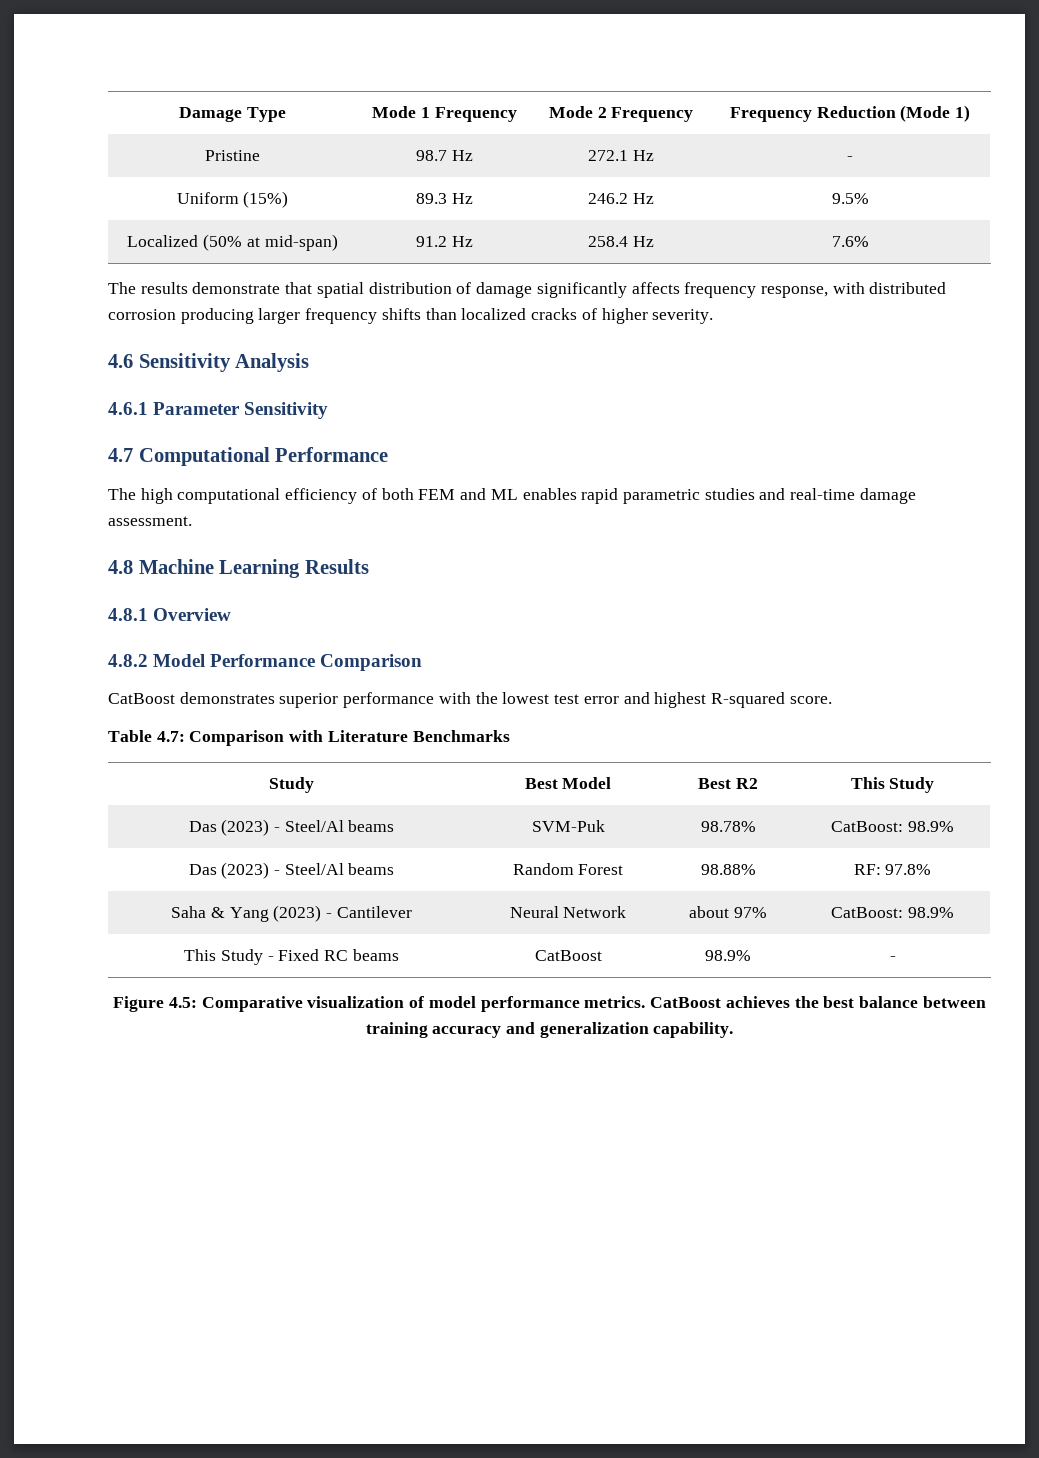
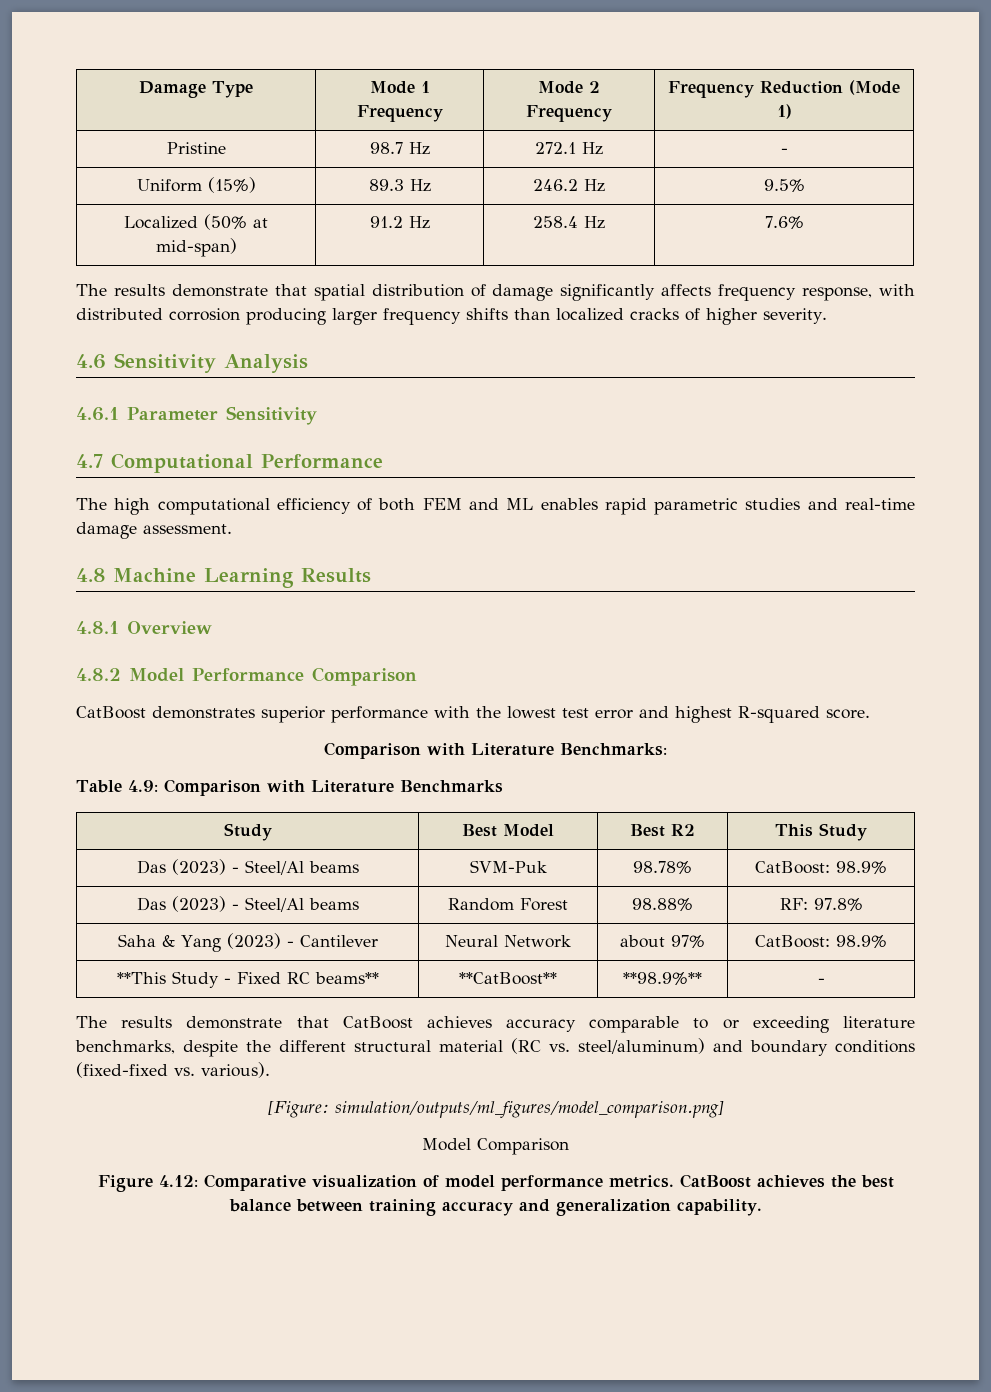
(832, 700) none -> [324,742,667,759] // Comparison with Literature Benchmarks:
[156,731,185,742] 4.7: -> [127,780,158,792] 4.9:
[184,949,217,961] This -> [116,972,166,984] **This
[352,949,399,961] [534,950,602,961] [705,950,751,961] [889,956,896,961] beams | CatBoost | 98.9% | - -> [314,972,379,984] [459,972,557,985] [623,972,702,985] [817,978,825,984] [76,1016,915,1033] [75,1038,915,1057] [76,1062,270,1078] [267,1100,724,1118] [422,1138,569,1155] beams** | **CatBoost** | **98.9%** | - // The results demonstrate that CatBoost achieves accuracy comparable to or exceeding literature benchmarks, despite the different structural material (RC vs. steel/aluminum) and boundary conditions (fixed-fixed vs. various). // [Figure: simulation/outputs/ml_figures/model_comparison.png] // Model Comparison
[169,997,198,1008] 4.5: -> [158,1175,198,1187] 4.12:

